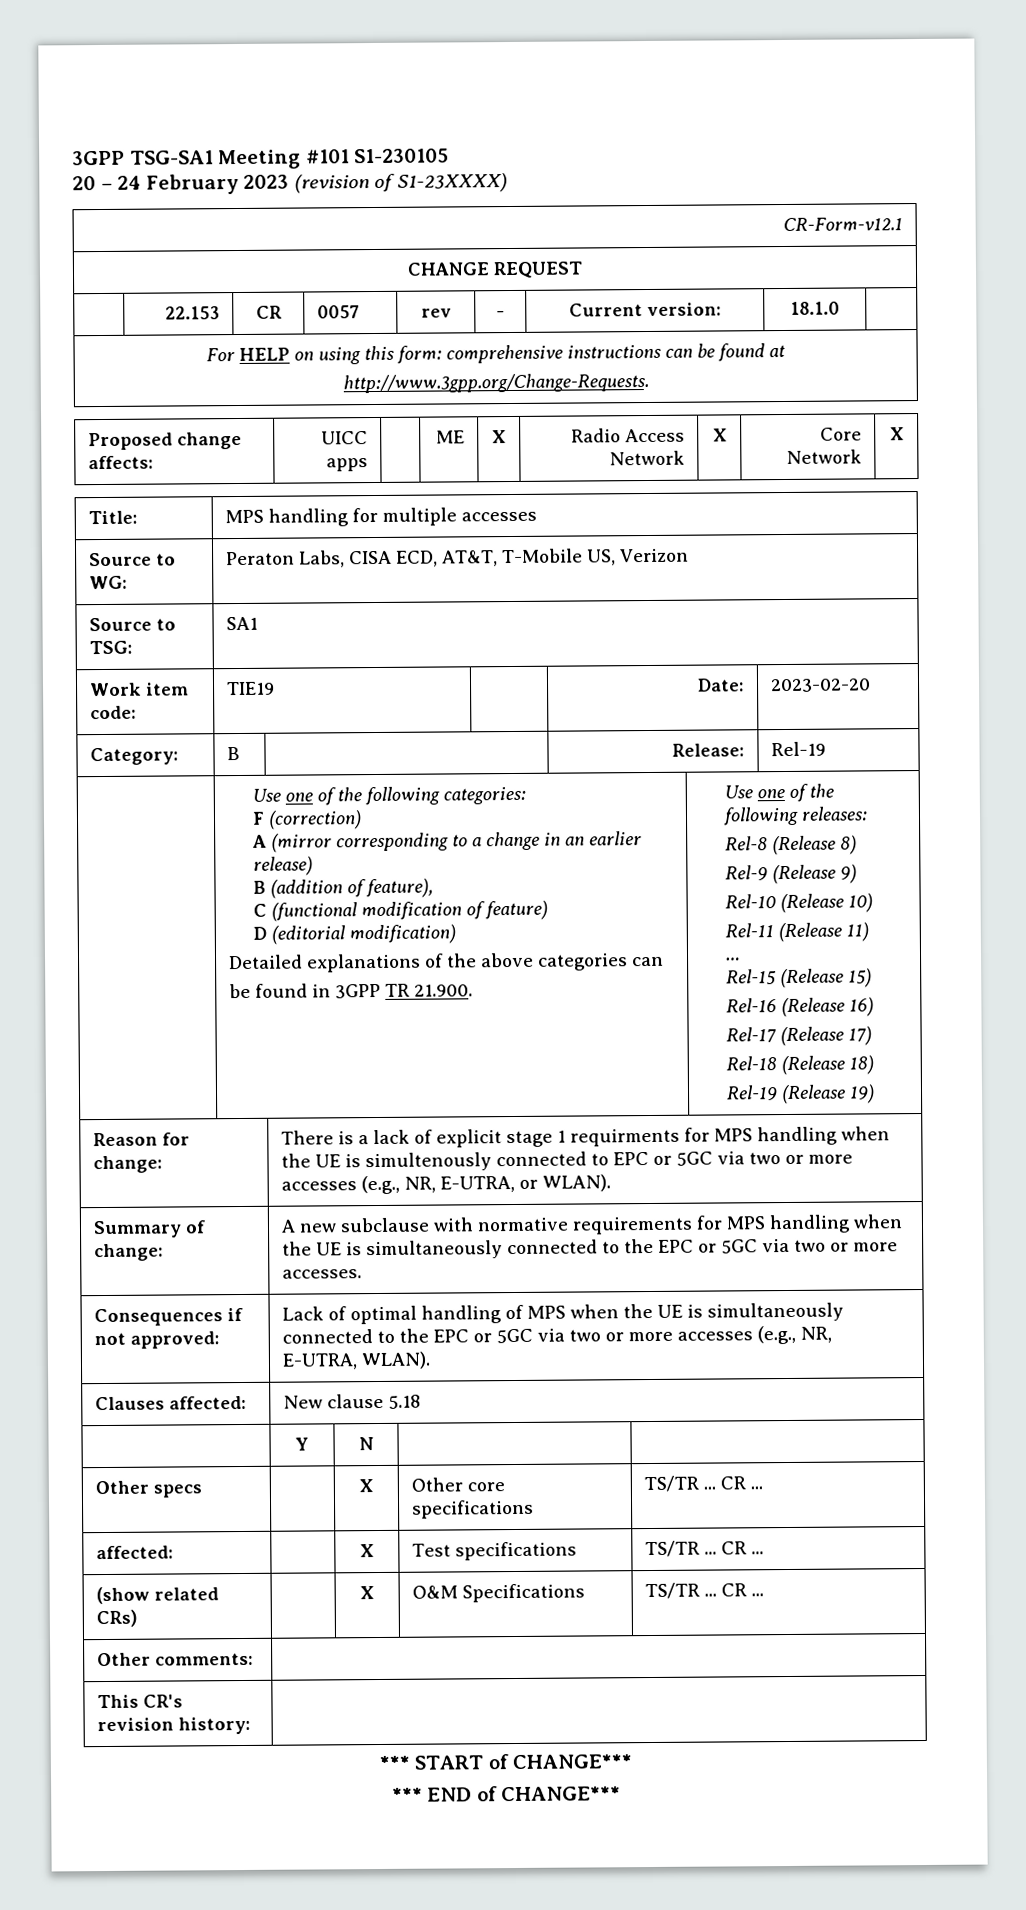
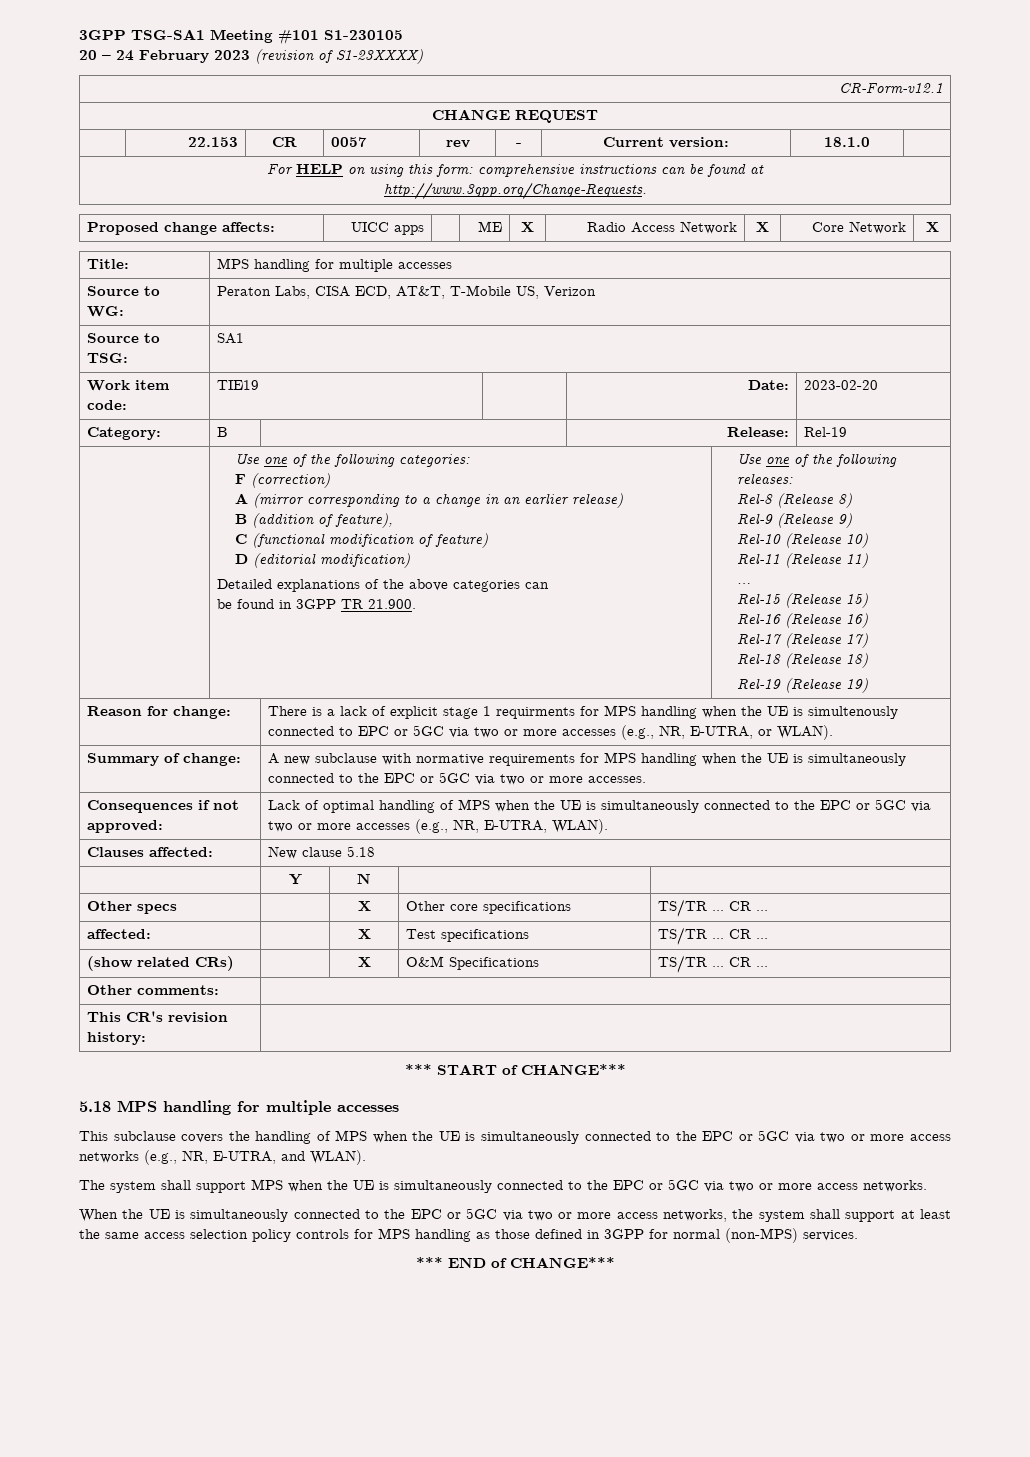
(633, 1762) none -> [79,1100,399,1115] [79,1130,951,1144] [79,1150,366,1165] [79,1179,927,1193] [79,1208,952,1222] [79,1228,858,1243] // 5.18 MPS handling for multiple accesses // This subclause covers the handling of MPS when the UE is simultaneously connected to the EPC or 5GC via two or more access networks (e.g., NR, E-UTRA, and WLAN). // The system shall support MPS when the UE is simultaneously connected to the EPC or 5GC via two or more access networks. // When the UE is simultaneously connected to the EPC or 5GC via two or more access networks, the system shall support at least the same access selection policy controls for MPS handling as those defined in 3GPP for normal (non-MPS) services.

